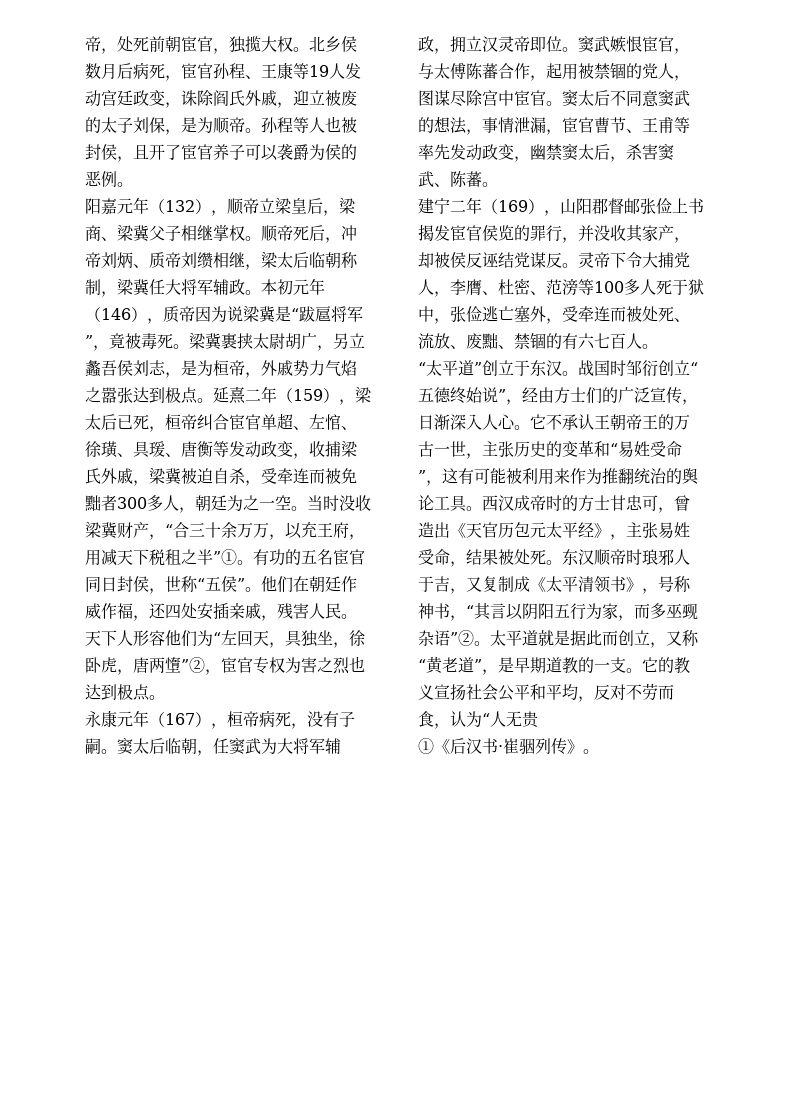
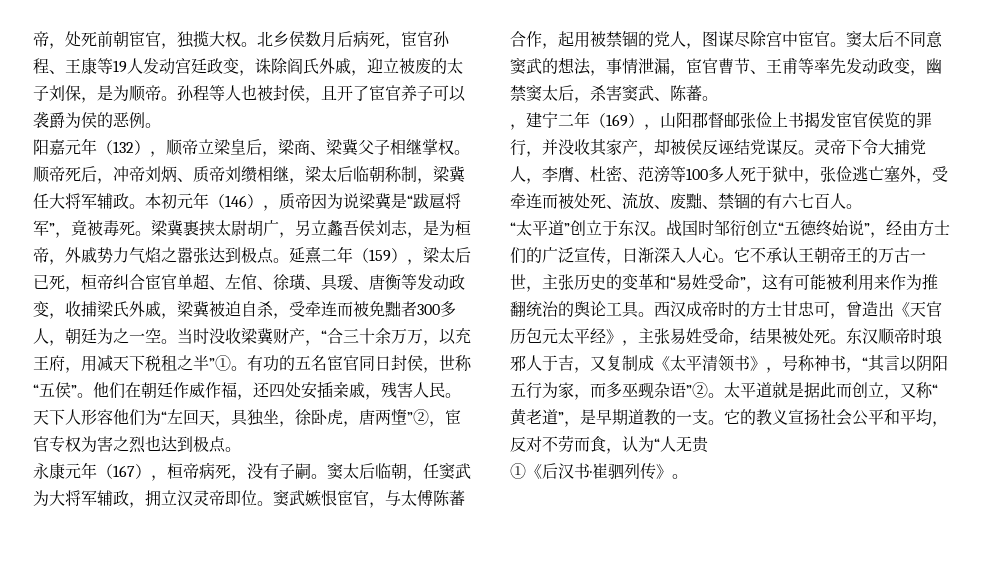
[325,414,341,430] 悺 -> [241,274,257,290] 倌
(498, 184) none -> [510,124,526,130] ，
[519,738,535,754] 骃 -> [608,463,624,479] 驷

